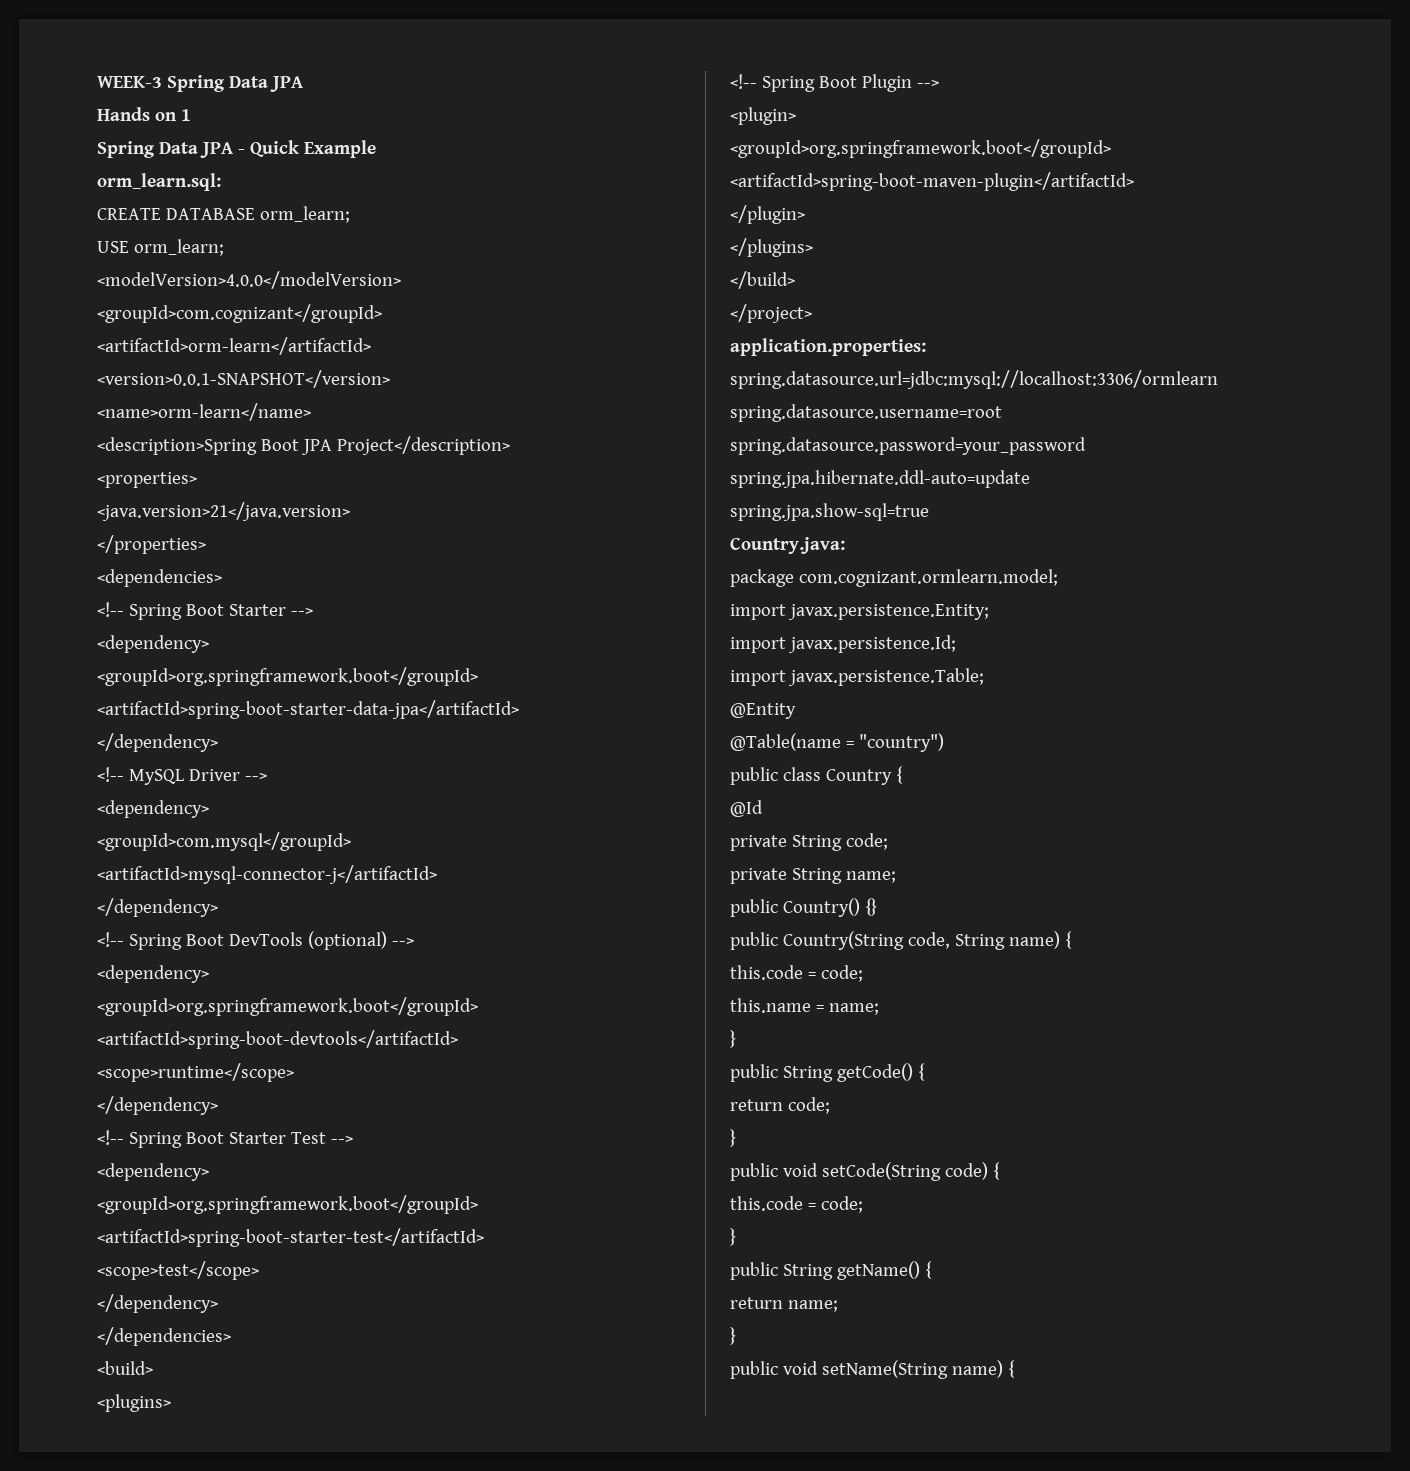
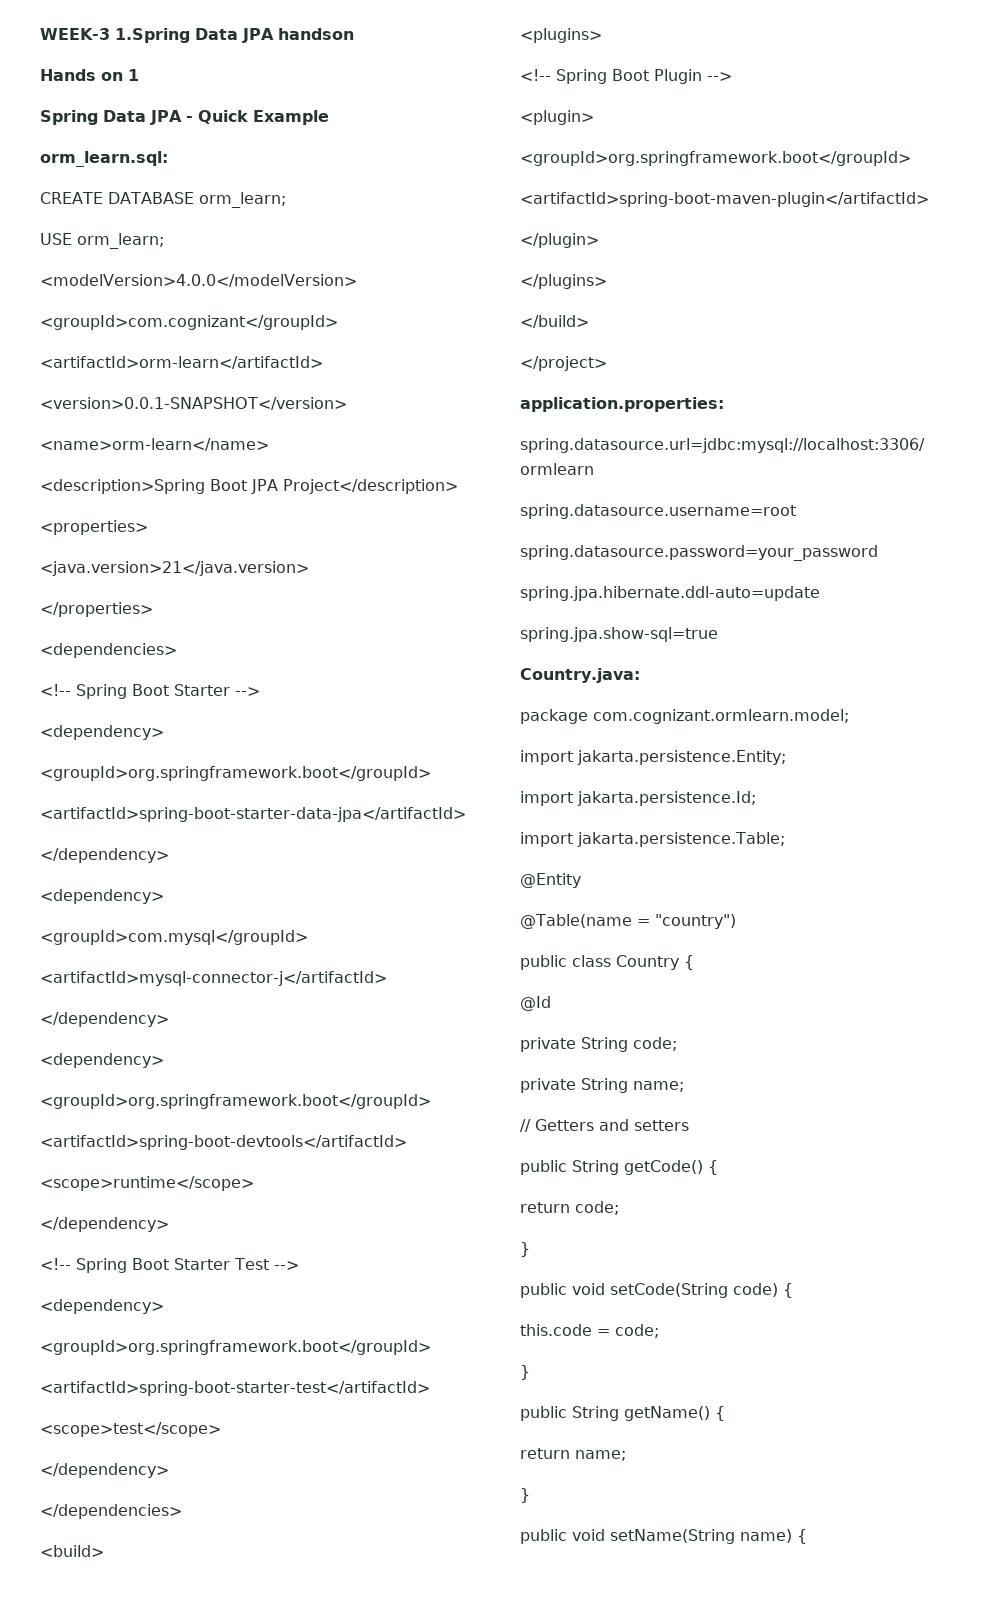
[166,75,303,92] Spring Data JPA -> [114,28,354,43] 1.Spring Data JPA handson
[97,767,267,785] // <!-- MySQL Driver --> -> (169, 855) none
[97,931,414,950] // <!-- Spring Boot DevTools (optional) --> -> (169, 1019) none
[787,604,989,620] [730,635,956,653] [730,668,984,686] javax.persistence.Entity; // import javax.persistence.Id; // import javax.persistence.Table; -> [577,750,786,765] [520,791,756,806] [520,832,785,847] jakarta.persistence.Entity; // import jakarta.persistence.Id; // import jakarta.persistence.Table;
[730,898,877,917] [730,931,1072,950] [730,965,863,982] [730,998,879,1015] [730,1030,736,1048] public Country() {} // public Country(String code, String name) { // this.code = code; // this.name = name; // } -> [520,1119,689,1132] // Getters and setters

